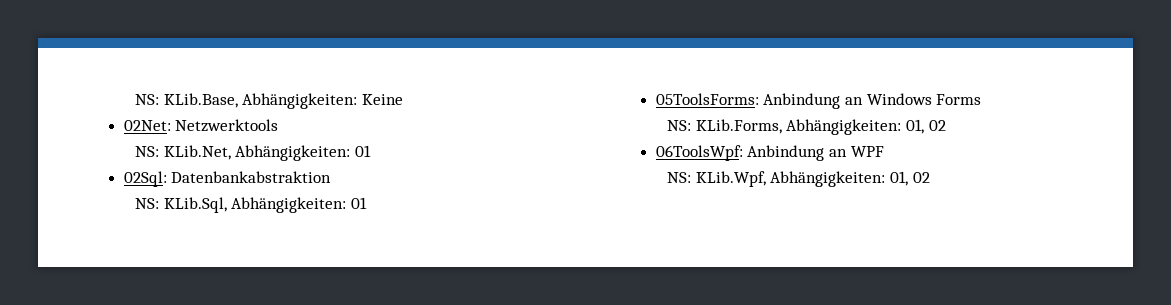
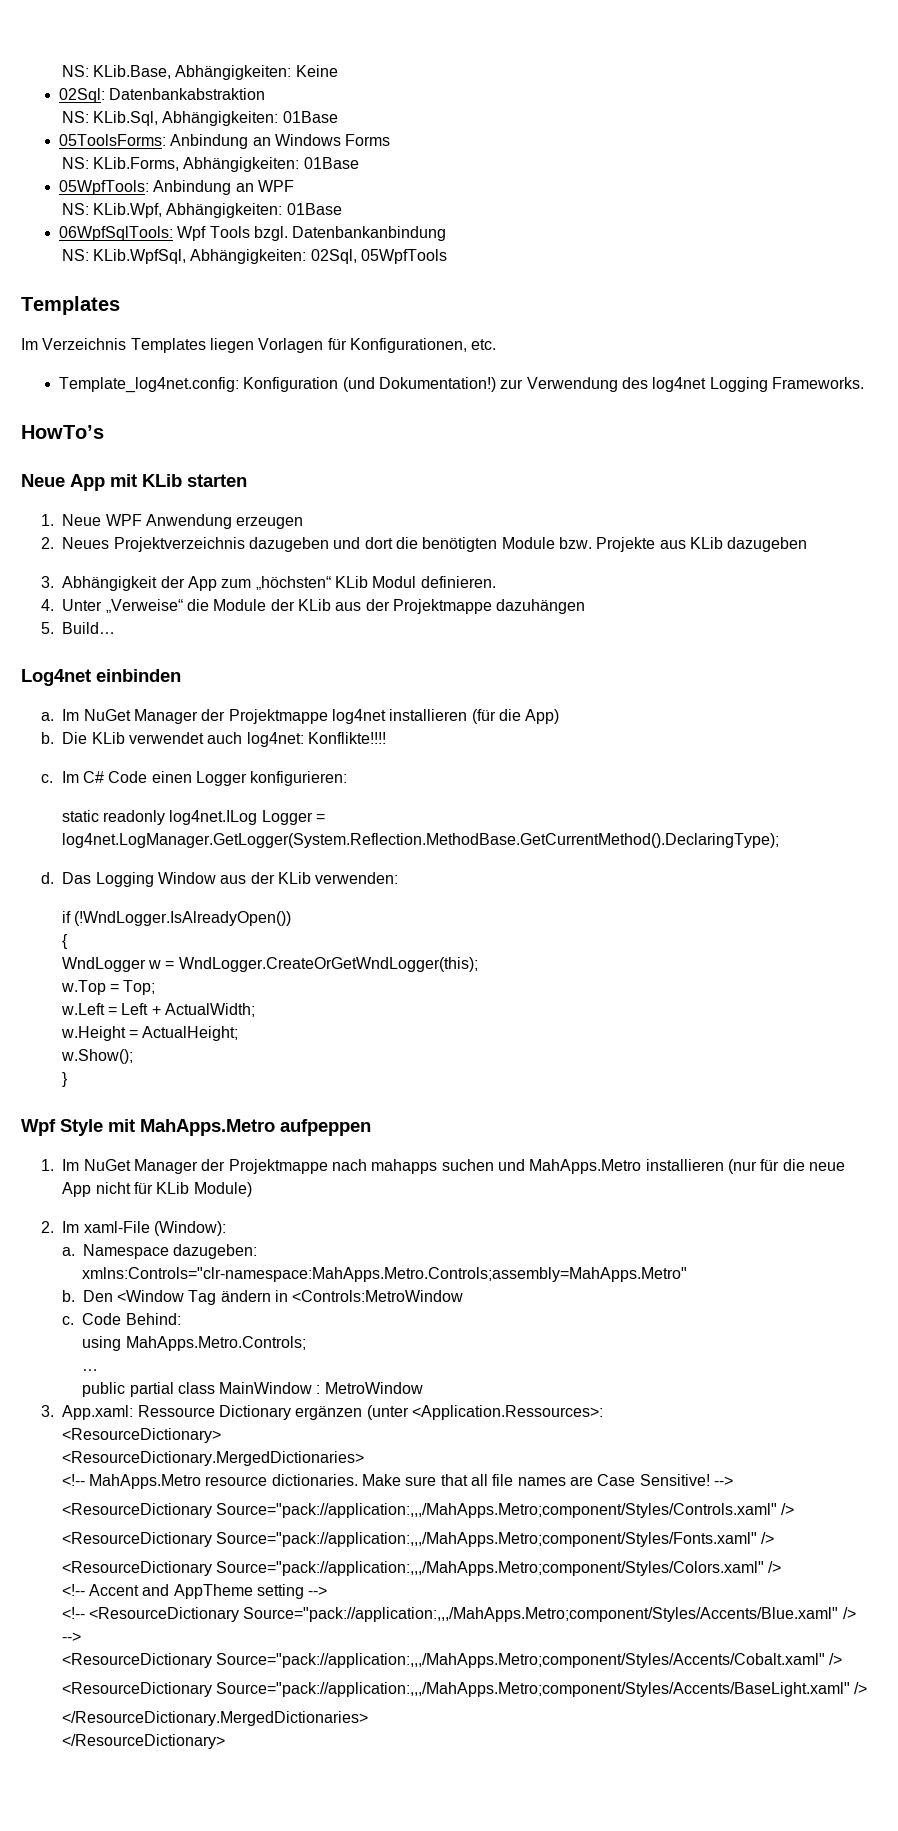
[123,119,279,132] [135,145,371,161] // 02Net: Netzwerktools // NS: KLib.Net, Abhängigkeiten: 01 -> (338, 71) none
[350,197,367,209] 01 -> [282,111,338,123] 01Base
[905,119,946,134] [655,145,743,161] 01, 02 // 06ToolsWpf: -> [303,157,359,169] [59,180,150,195] 01Base // 05WpfTools:
[889,171,930,186] 01, 02 -> [286,203,342,215] [59,226,447,241] [61,249,448,264] [21,296,120,315] [21,338,497,353] [59,377,864,393] [21,425,104,439] [21,474,247,491] [41,514,304,529] [41,537,808,552] [41,576,496,591] [41,599,586,614] [41,622,116,634] [21,669,181,686] [41,709,560,724] [41,732,387,747] [41,771,348,786] [61,810,326,825] [61,833,779,848] [41,872,399,887] [61,911,292,926] [61,934,68,949] [61,957,478,972] [60,980,156,995] [60,1003,256,1017] [60,1026,239,1041] [60,1049,133,1064] [61,1072,68,1087] [21,1119,371,1136] [41,1159,845,1174] [62,1182,252,1197] [41,1221,227,1236] [61,1244,258,1259] [82,1267,688,1282] [61,1290,464,1305] [61,1313,181,1325] [82,1336,306,1351] [82,1369,99,1371] [82,1382,423,1397] [41,1405,604,1420] [61,1428,221,1443] [61,1451,364,1466] [61,1474,733,1489] [61,1503,795,1518] [61,1532,775,1547] [61,1561,782,1576] [61,1584,328,1599] [61,1607,856,1622] [61,1632,81,1642] [61,1653,843,1668] [61,1682,868,1697] [61,1711,368,1726] [61,1734,225,1749] 01Base // 06WpfSqlTools: Wpf Tools bzgl. Datenbankanbindung // NS: KLib.WpfSql, Abhängigkeiten: 02Sql, 05WpfTools // Templates // Im Verzeichnis Templates liegen Vorlagen für Konfigurationen, etc. // Template_log4net.config: Konfiguration (und Dokumentation!) zur Verwendung des log4net Logging Frameworks. // HowTo’s // Neue App mit KLib starten // 1. Neue WPF Anwendung erzeugen // 2. Neues Projektverzeichnis dazugeben und dort die benötigten Module bzw. Projekte aus KLib dazugeben // 3. Abhängigkeit der App zum „höchsten“ KLib Modul definieren. // 4. Unter „Verweise“ die Module der KLib aus der Projektmappe dazuhängen // 5. Build… // Log4net einbinden // a. Im NuGet Manager der Projektmappe log4net installieren (für die App) // b. Die KLib verwendet auch log4net: Konflikte!!!! // c. Im C# Code einen Logger konfigurieren: // static readonly log4net.ILog Logger = log4net.LogManager.GetLogger(System.Reflection.MethodBase.GetCurrentMethod().DeclaringType); // d. Das Logging Window aus der KLib verwenden: // if (!WndLogger.IsAlreadyOpen()) // { // WndLogger w = WndLogger.CreateOrGetWndLogger(this); // w.Top = Top; // w.Left = Left + ActualWidth; // w.Height = ActualHeight; // w.Show(); // } // Wpf Style mit MahApps.Metro aufpeppen // 1. Im NuGet Manager der Projektmappe nach mahapps suchen und MahApps.Metro installieren (nur für die neue App nicht für KLib Module) // 2. Im xaml-File (Window): // a. Namespace dazugeben: // xmlns:Controls="clr-namespace:MahApps.Metro.Controls;assembly=MahApps.Metro" // b. Den <Window Tag ändern in <Controls:MetroWindow // c. Code Behind: // using MahApps.Metro.Controls; // … // public partial class MainWindow : MetroWindow // 3. App.xaml: Ressource Dictionary ergänzen (unter <Application.Ressources>: // <ResourceDictionary> // <ResourceDictionary.MergedDictionaries> // <!-- MahApps.Metro resource dictionaries. Make sure that all file names are Case Sensitive! --> // <ResourceDictionary Source="pack://application:,,,/MahApps.Metro;component/Styles/Controls.xaml" /> // <ResourceDictionary Source="pack://application:,,,/MahApps.Metro;component/Styles/Fonts.xaml" /> // <ResourceDictionary Source="pack://application:,,,/MahApps.Metro;component/Styles/Colors.xaml" /> // <!-- Accent and AppTheme setting --> // <!-- <ResourceDictionary Source="pack://application:,,,/MahApps.Metro;component/Styles/Accents/Blue.xaml" /> --> // <ResourceDictionary Source="pack://application:,,,/MahApps.Metro;component/Styles/Accents/Cobalt.xaml" /> // <ResourceDictionary Source="pack://application:,,,/MahApps.Metro;component/Styles/Accents/BaseLight.xaml" /> // </ResourceDictionary.MergedDictionaries> // </ResourceDictionary>

